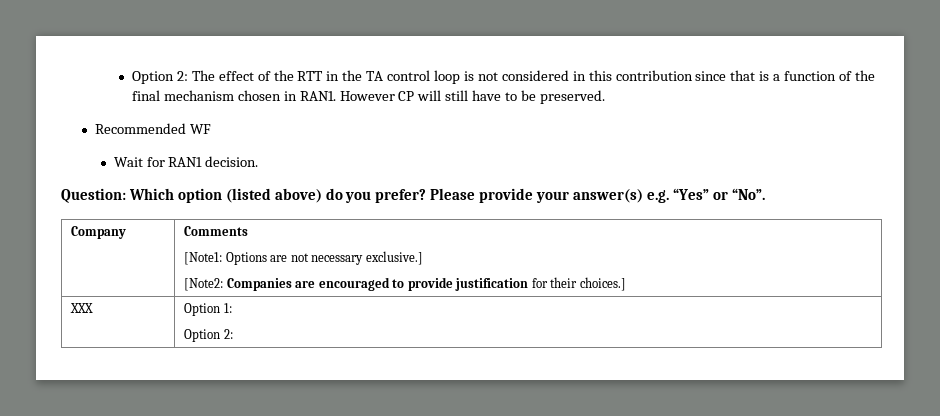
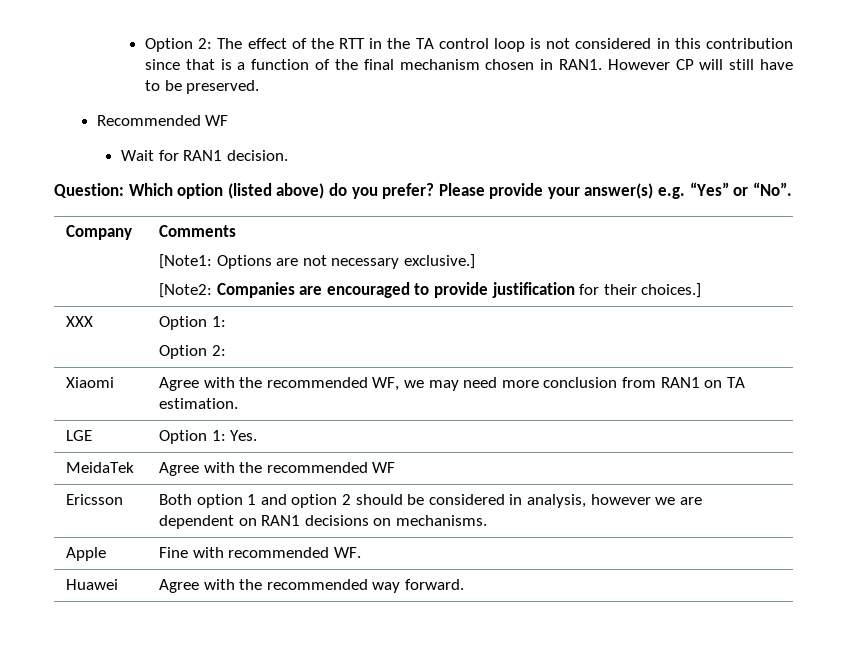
(233, 334) none -> [66,377,115,388] [159,377,745,391] [159,398,239,409] [66,430,93,441] [159,430,258,444] [66,462,135,473] [159,462,396,476] [66,494,124,505] [159,494,702,508] [159,515,488,529] [66,547,107,561] [159,547,361,558] [66,579,119,590] [159,579,465,593] // Xiaomi | Agree with the recommended WF, we may need more conclusion from RAN1 on TA estimation. // LGE | Option 1: Yes. // MeidaTek | Agree with the recommended WF // Ericsson | Both option 1 and option 2 should be considered in analysis, however we are dependent on RAN1 decisions on mechanisms. // Apple | Fine with recommended WF. // Huawei | Agree with the recommended way forward.

